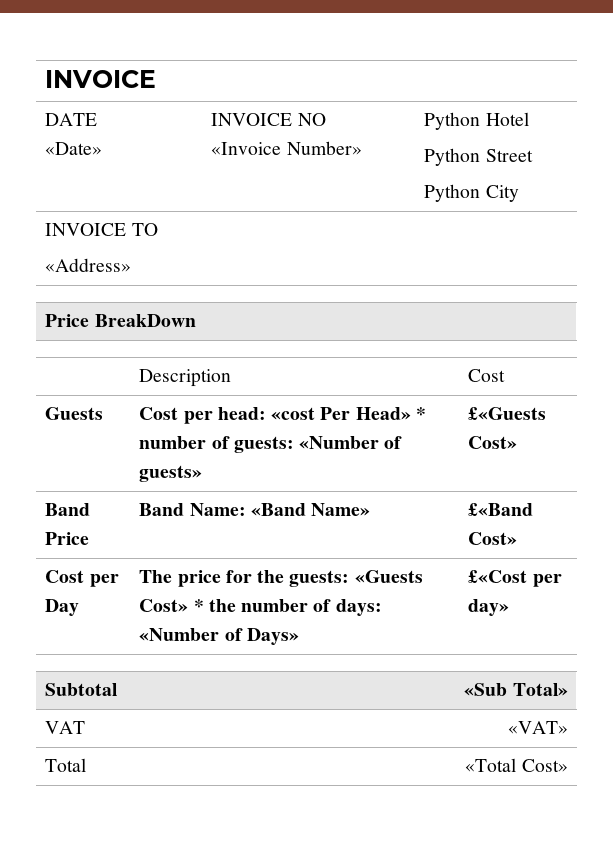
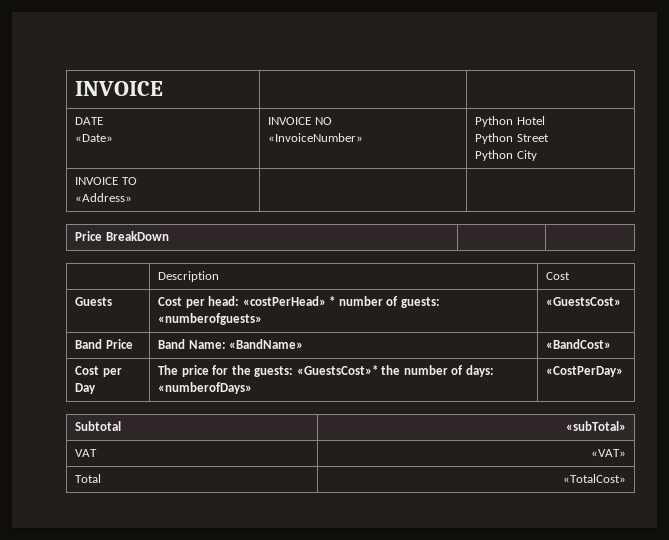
[211,141,362,155] «Invoice Number» -> [268,133,364,142] «InvoiceNumber»
[271,407,411,420] «cost Per Head» -> [242,296,326,306] «costPerHead»
[299,436,403,449] [139,465,203,482] [468,407,547,420] [468,436,518,449] «Number of guests» | £«Guests Cost» -> [158,313,263,325] [546,297,622,306] «numberofguests» | «GuestsCost»
[250,503,371,516] [468,503,534,516] [468,532,518,545] «Band Name» | £«Band Cost» -> [229,339,304,349] [546,339,612,349] «BandName» | «BandCost»
[354,570,423,583] [139,599,204,612] «Guests Cost» * -> [296,365,378,375] «GuestsCost»*
[139,628,299,645] [468,570,562,587] [468,599,510,616] «Number of Days» | £«Cost per day» -> [158,382,253,394] [546,366,624,377] «numberofDays» | «CostPerDay»
[464,683,568,696] «Sub Total» -> [565,421,626,431] «subTotal»
[465,758,568,772] «Total Cost» -> [562,474,626,483] «TotalCost»

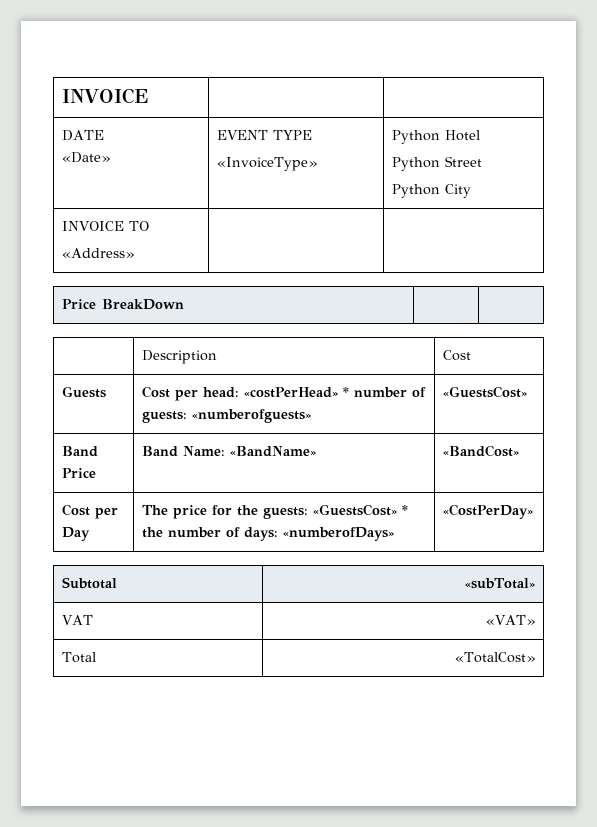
[268,117,332,125] [268,133,364,142] INVOICE NO // «InvoiceNumber» -> [216,130,312,140] [216,157,318,171] EVENT TYPE // «InvoiceType»
[296,365,378,375] «GuestsCost»* -> [312,504,408,516] «GuestsCost» *

